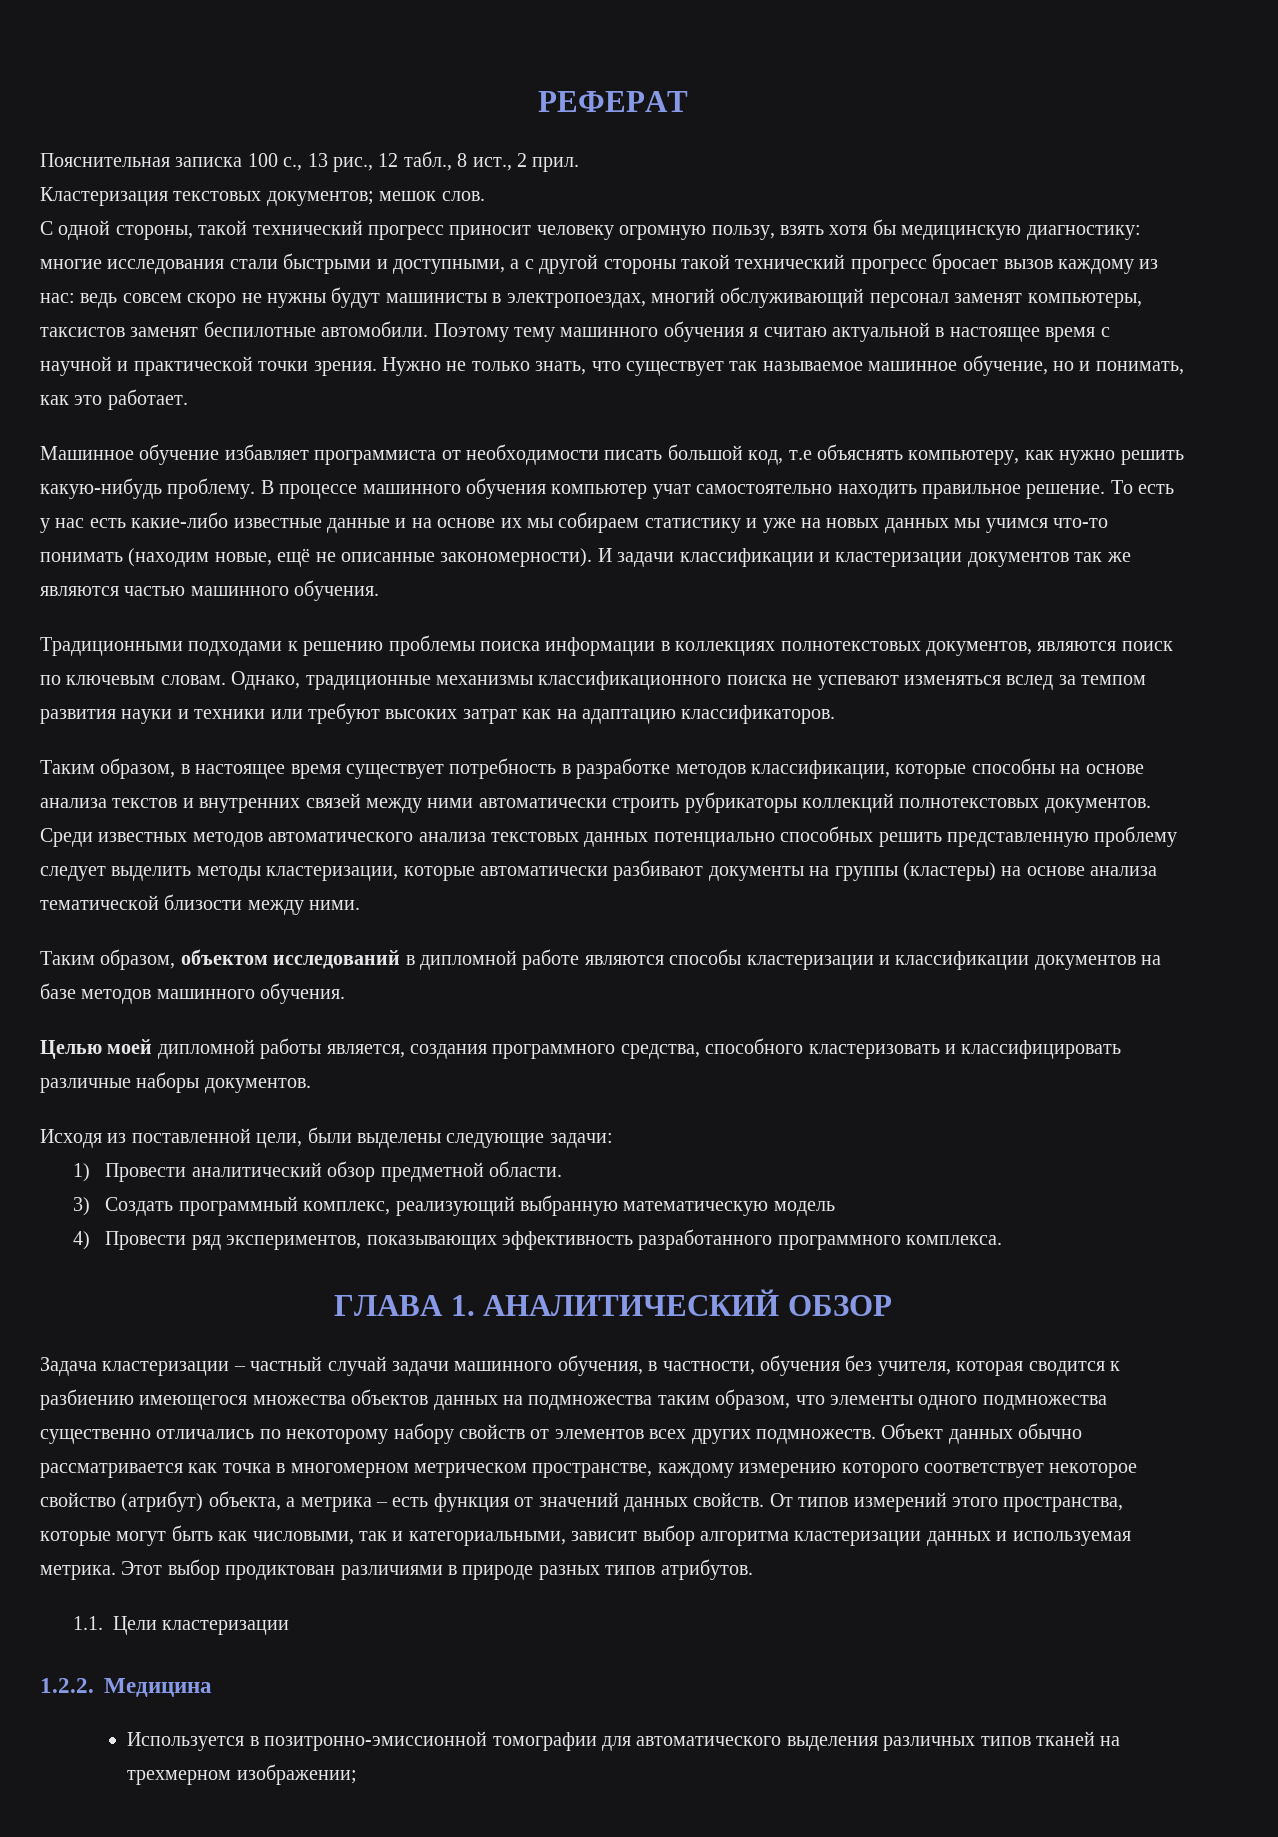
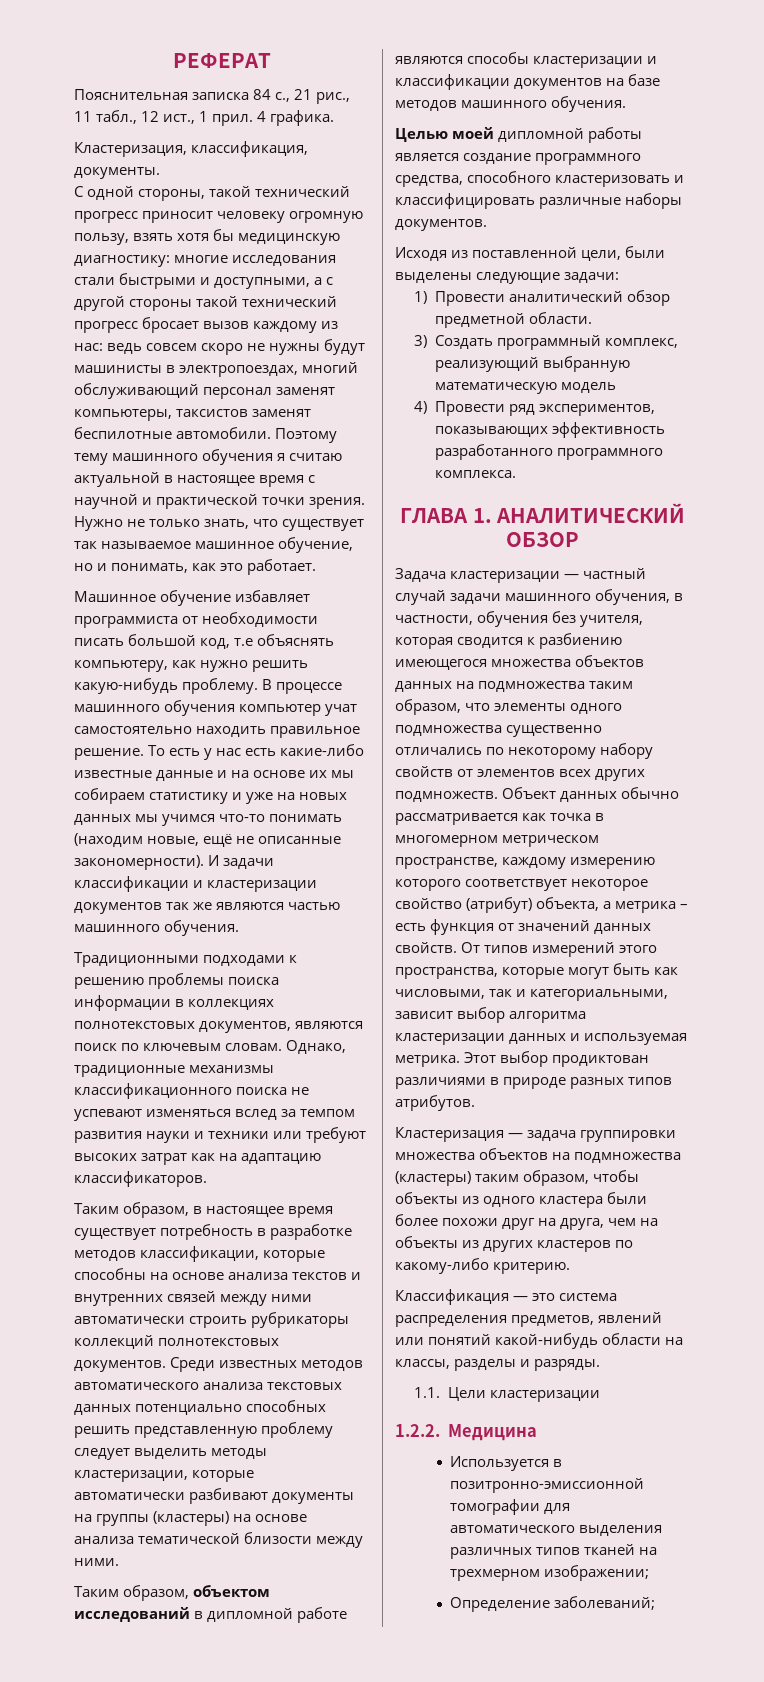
[247,151,580,172] [40,187,485,206] 100 с., 13 рис., 12 табл., 8 ист., 2 прил. // Кластеризация текстовых документов; мешок слов. -> [253,89,351,104] [74,110,335,126] [74,141,309,157] [74,167,160,179] 84 с., 21 рис., 11 табл., 12 ист., 1 прил. 4 графика. // Кластеризация, классификация, документы.
[326,1044,487,1059] является, создания -> [395,153,532,164] является создание
[233,1366,246,1371] – -> [564,574,580,579] —
(753, 1569) none -> [395,1127,677,1142] [395,1148,682,1163] [395,1170,640,1186] [395,1192,648,1208] [395,1214,659,1230] [395,1236,634,1252] [395,1258,571,1274] [395,1289,618,1305] [395,1312,663,1327] [395,1333,684,1349] [395,1359,601,1371] // Кластеризация — задача группировки множества объектов на подмножества (кластеры) таким образом, чтобы объекты из одного кластера были более похожи друг на друга, чем на объекты из других кластеров по какому-либо критерию. // Классификация — это система распределения предметов, явлений или понятий какой-нибудь области на классы, разделы и разряды.
(357, 1774) none -> [450,1596,656,1612] // Определение заболеваний;

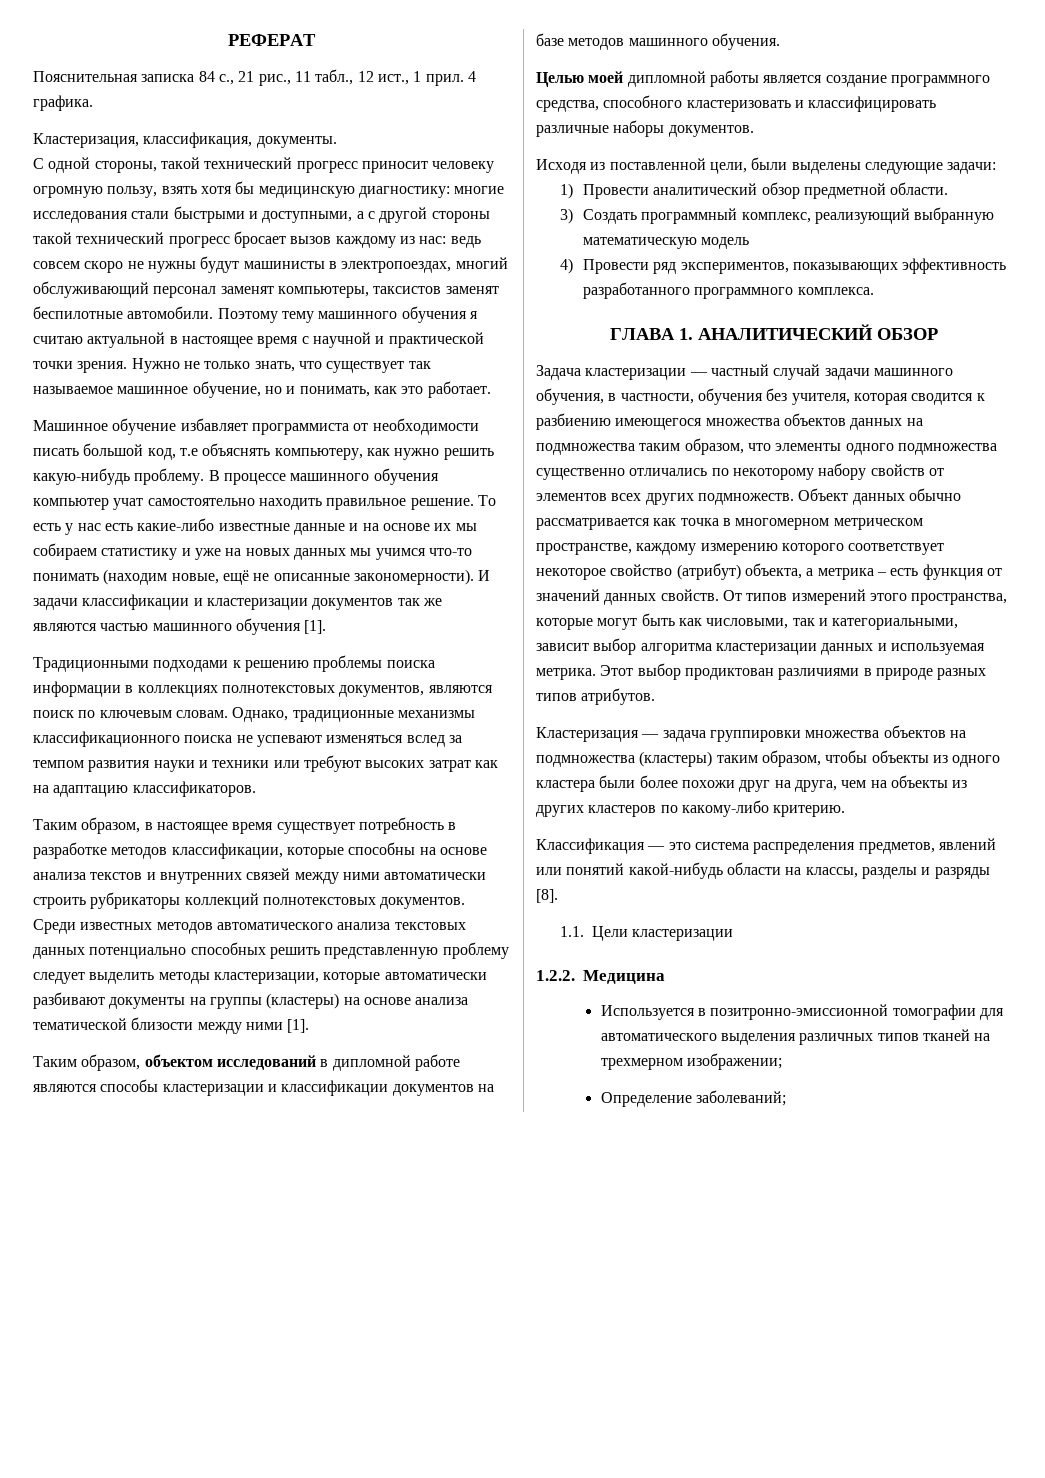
[164,920,240,936] обучения. -> [235,618,327,635] обучения [1].
[74,1558,119,1566] ними. -> [245,1019,310,1033] ними [1].
[534,1359,601,1371] разряды. -> [934,867,990,879] [536,889,558,903] разряды [8].

